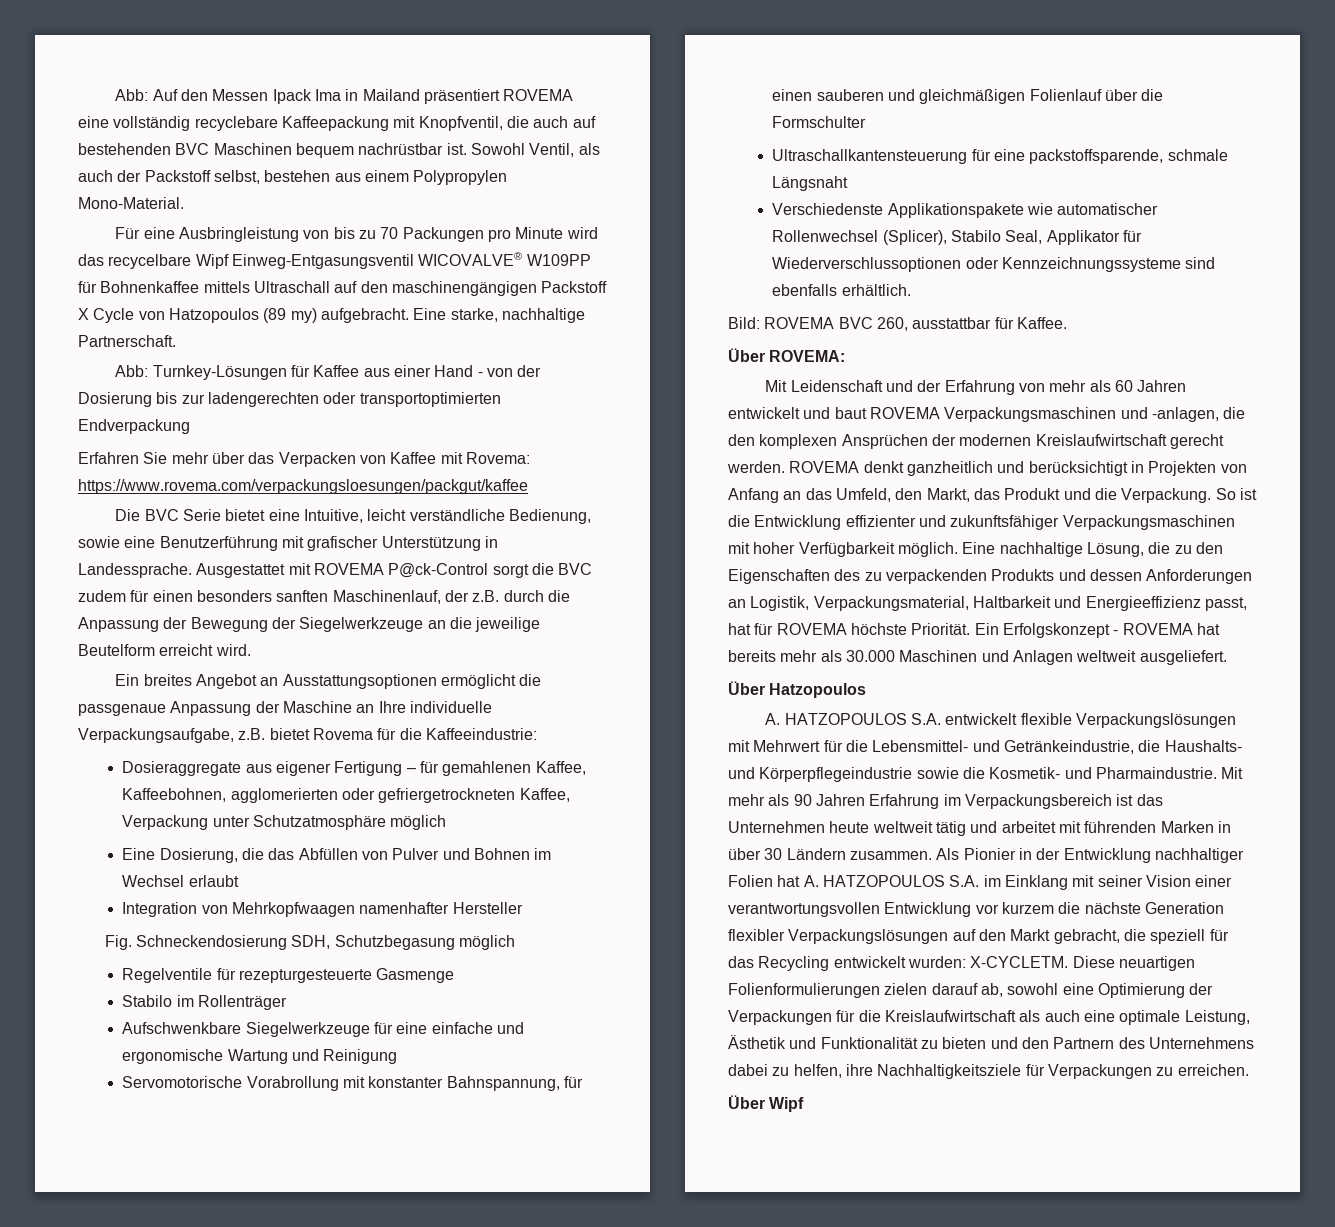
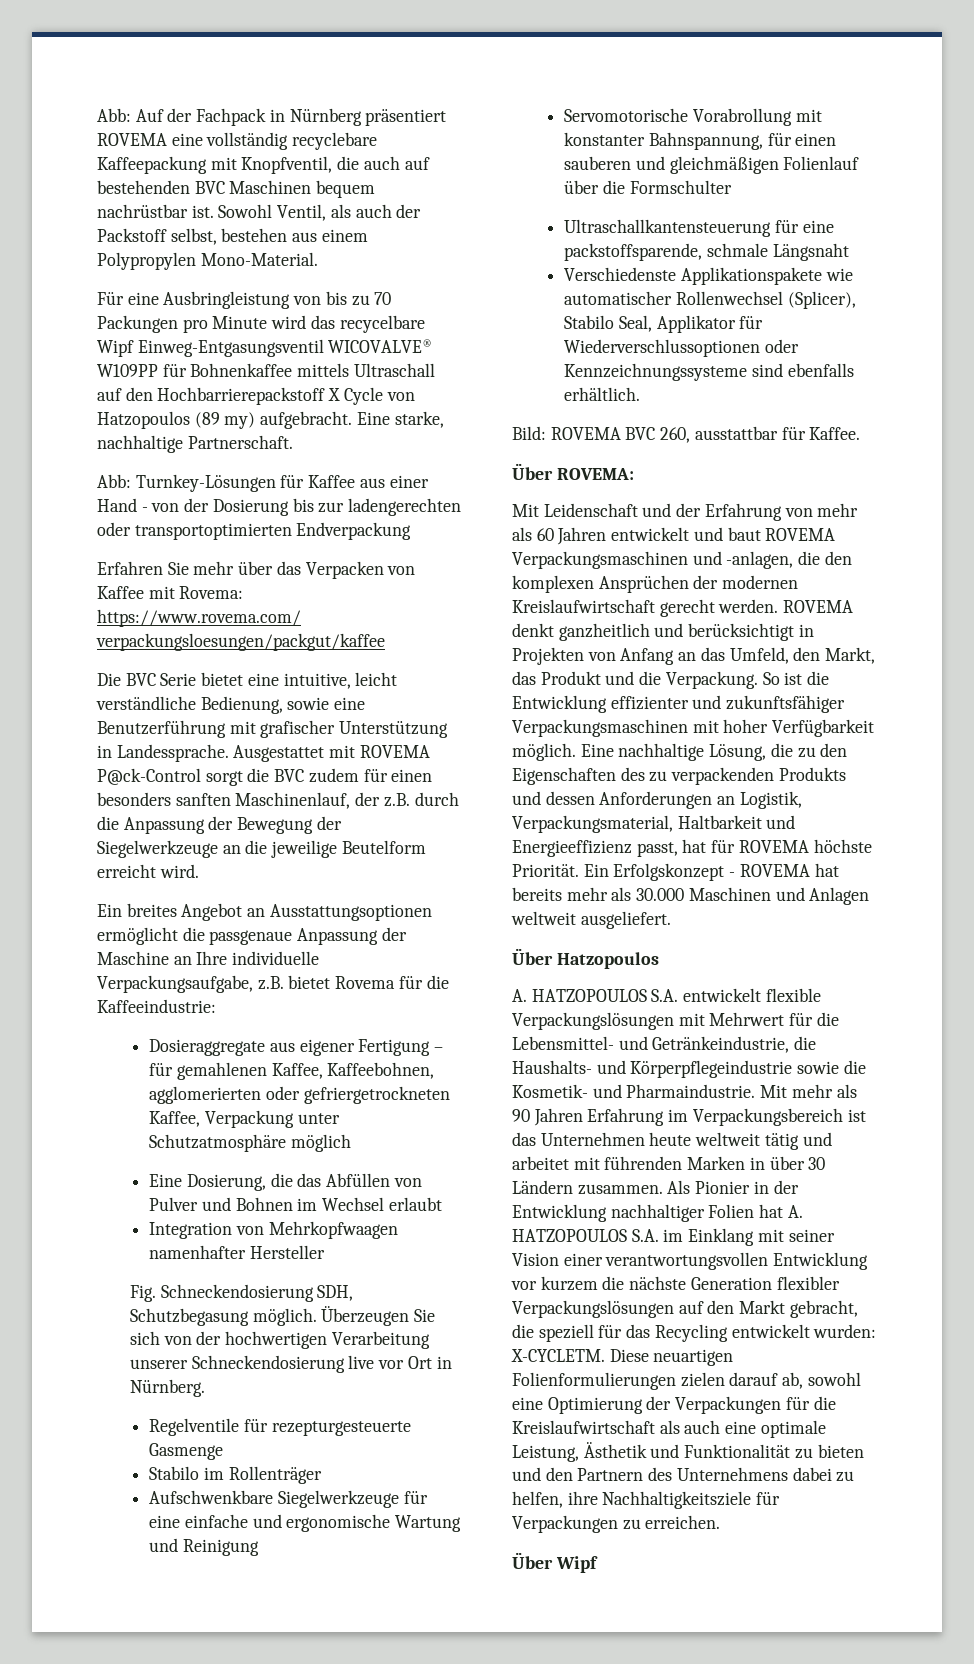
[181,89,420,104] den Messen Ipack Ima in Mailand -> [167,108,362,126] der Fachpack in Nürnberg
[391,281,608,296] maschinengängigen Packstoff -> [157,387,326,405] Hochbarrierepackstoff
[304,509,364,523] Intuitive, -> [283,673,351,689] intuitive,
[459,935,516,950] möglich -> [252,1306,436,1326] [129,1331,430,1349] [129,1355,452,1373] [129,1379,205,1397] möglich. Überzeugen Sie sich von der hochwertigen Verarbeitung unserer Schneckendosierung live vor Ort in Nürnberg.

